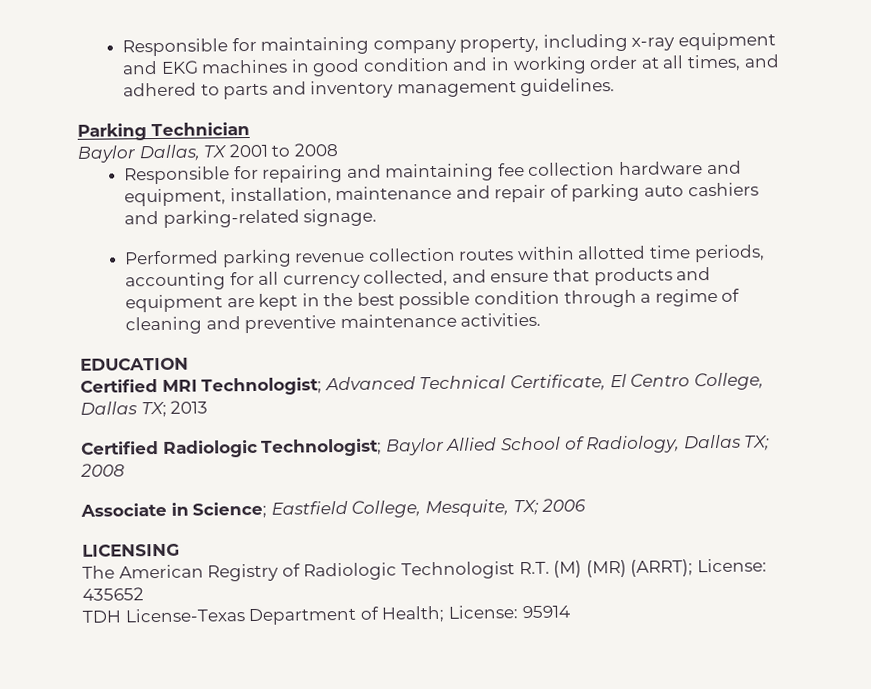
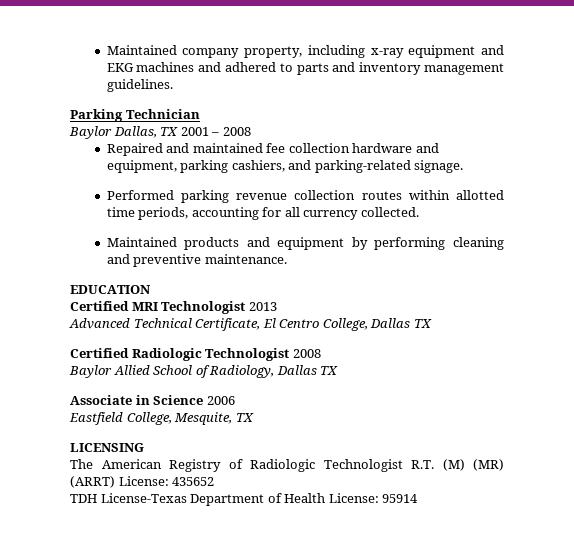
[121,36,370,57] Responsible for maintaining -> [106,45,177,55] Maintained
[290,54,742,77] in good condition and in working order at all times, -> (195, 67) none
[271,143,338,157] [123,163,495,185] to 2008 // Responsible for repairing and maintaining -> [211,127,251,136] [106,143,263,156] – 2008 // Repaired and maintained
[229,182,759,205] installation, maintenance and repair of parking auto cashiers -> [180,160,285,173] parking cashiers,
[363,267,712,287] [124,288,741,313] collected, and ensure that products and equipment are kept in the best possible condition through a regime of -> [360,207,419,217] [106,237,446,250] collected. // Maintained products and equipment by performing
[339,312,542,329] maintenance activities. -> [204,254,287,264] maintenance.
[201,377,323,396] Technologist; -> [161,301,277,314] Technologist 2013 //
[140,400,209,418] TX; 2013 -> [413,319,432,328] TX
[261,438,383,457] Technologist; -> [205,348,321,361] Technologist 2008 //
[744,435,771,451] [80,463,125,477] TX; 2008 -> [320,366,339,375] TX
[192,501,268,519] Science; -> [153,395,235,405] Science 2006 //
[512,498,587,516] TX; 2006 -> [235,413,254,422] TX
[630,559,694,577] (ARRT); -> [70,476,115,488] (ARRT)
[381,605,446,623] Health; -> [284,493,326,503] Health

